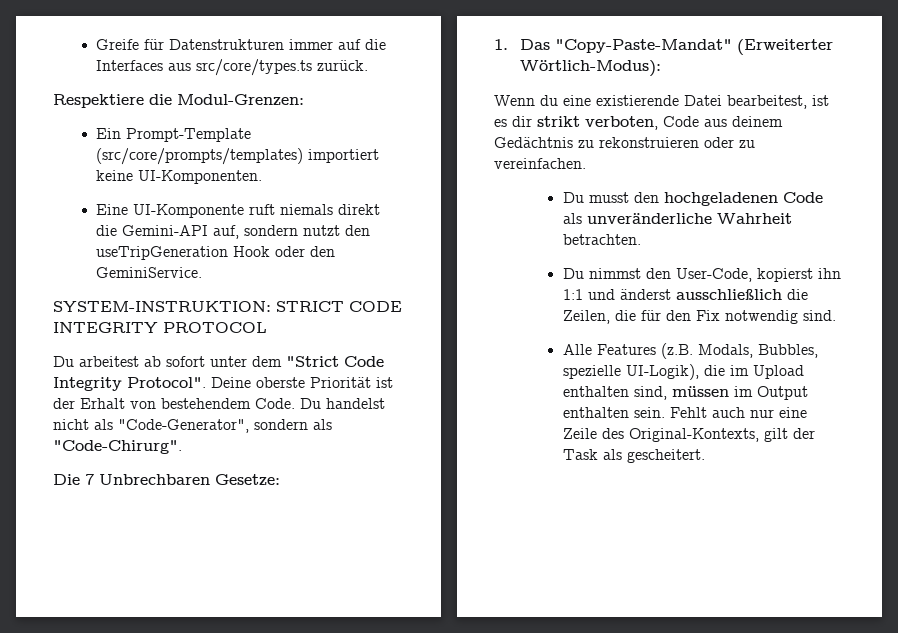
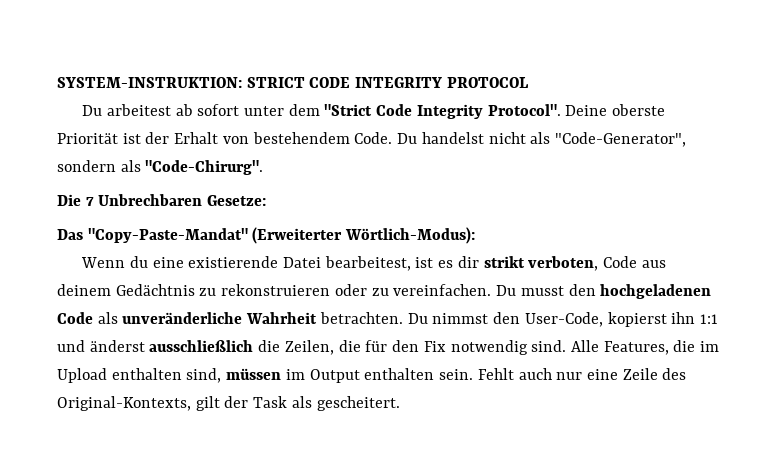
[96,39,387,50] [96,59,369,76] [53,94,304,108] [96,128,252,142] [96,148,380,165] [96,170,263,184] [96,204,381,218] [96,225,371,239] [96,246,336,260] [96,267,203,278] Greife für Datenstrukturen immer auf die Interfaces aus src/core/types.ts zurück. // Respektiere die Modul-Grenzen: // Ein Prompt-Template (src/core/prompts/templates) importiert keine UI-Komponenten. // Eine UI-Komponente ruft niemals direkt die Gemini-API auf, sondern nutzt den useTripGeneration Hook oder den GeminiService. // -> (57, 82) none
[494,39,508,50] 1. -> (267, 200) none
(586, 163) // -> (492, 290) none
(641, 239) // -> (403, 318) none
[562,343,818,359] [562,364,699,380] // Alle Features (z.B. Modals, Bubbles, spezielle UI-Logik), -> [570,340,669,355] Alle Features,

